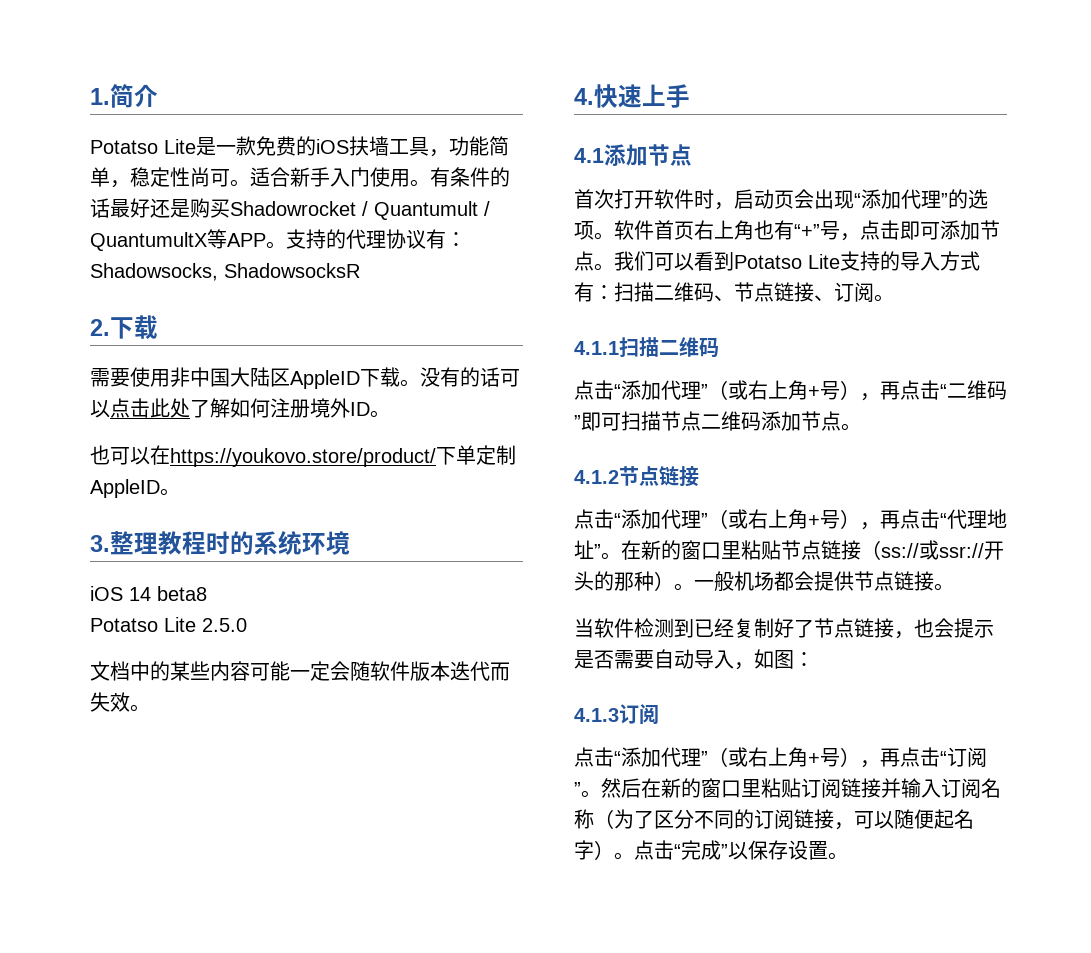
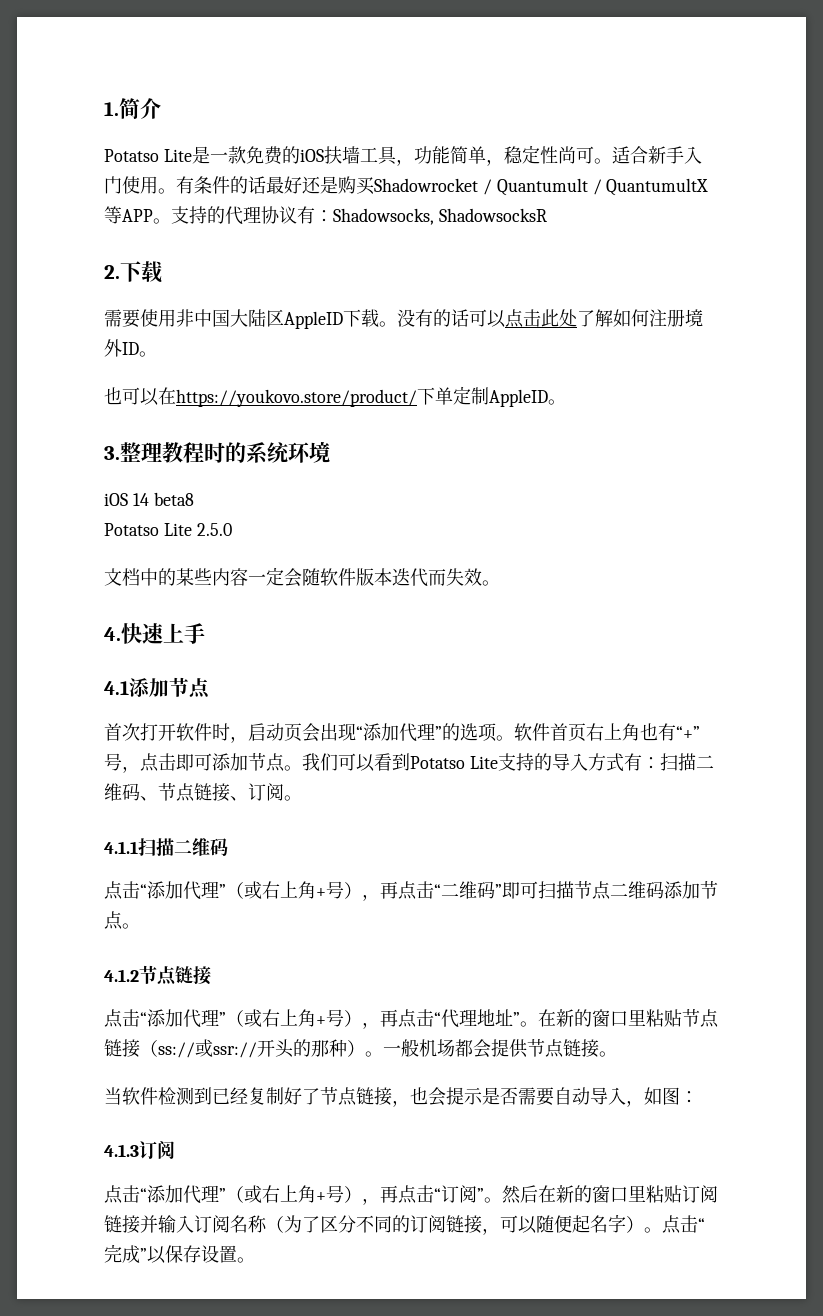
[250,661,290,681] 可能 -> (248, 577) none

